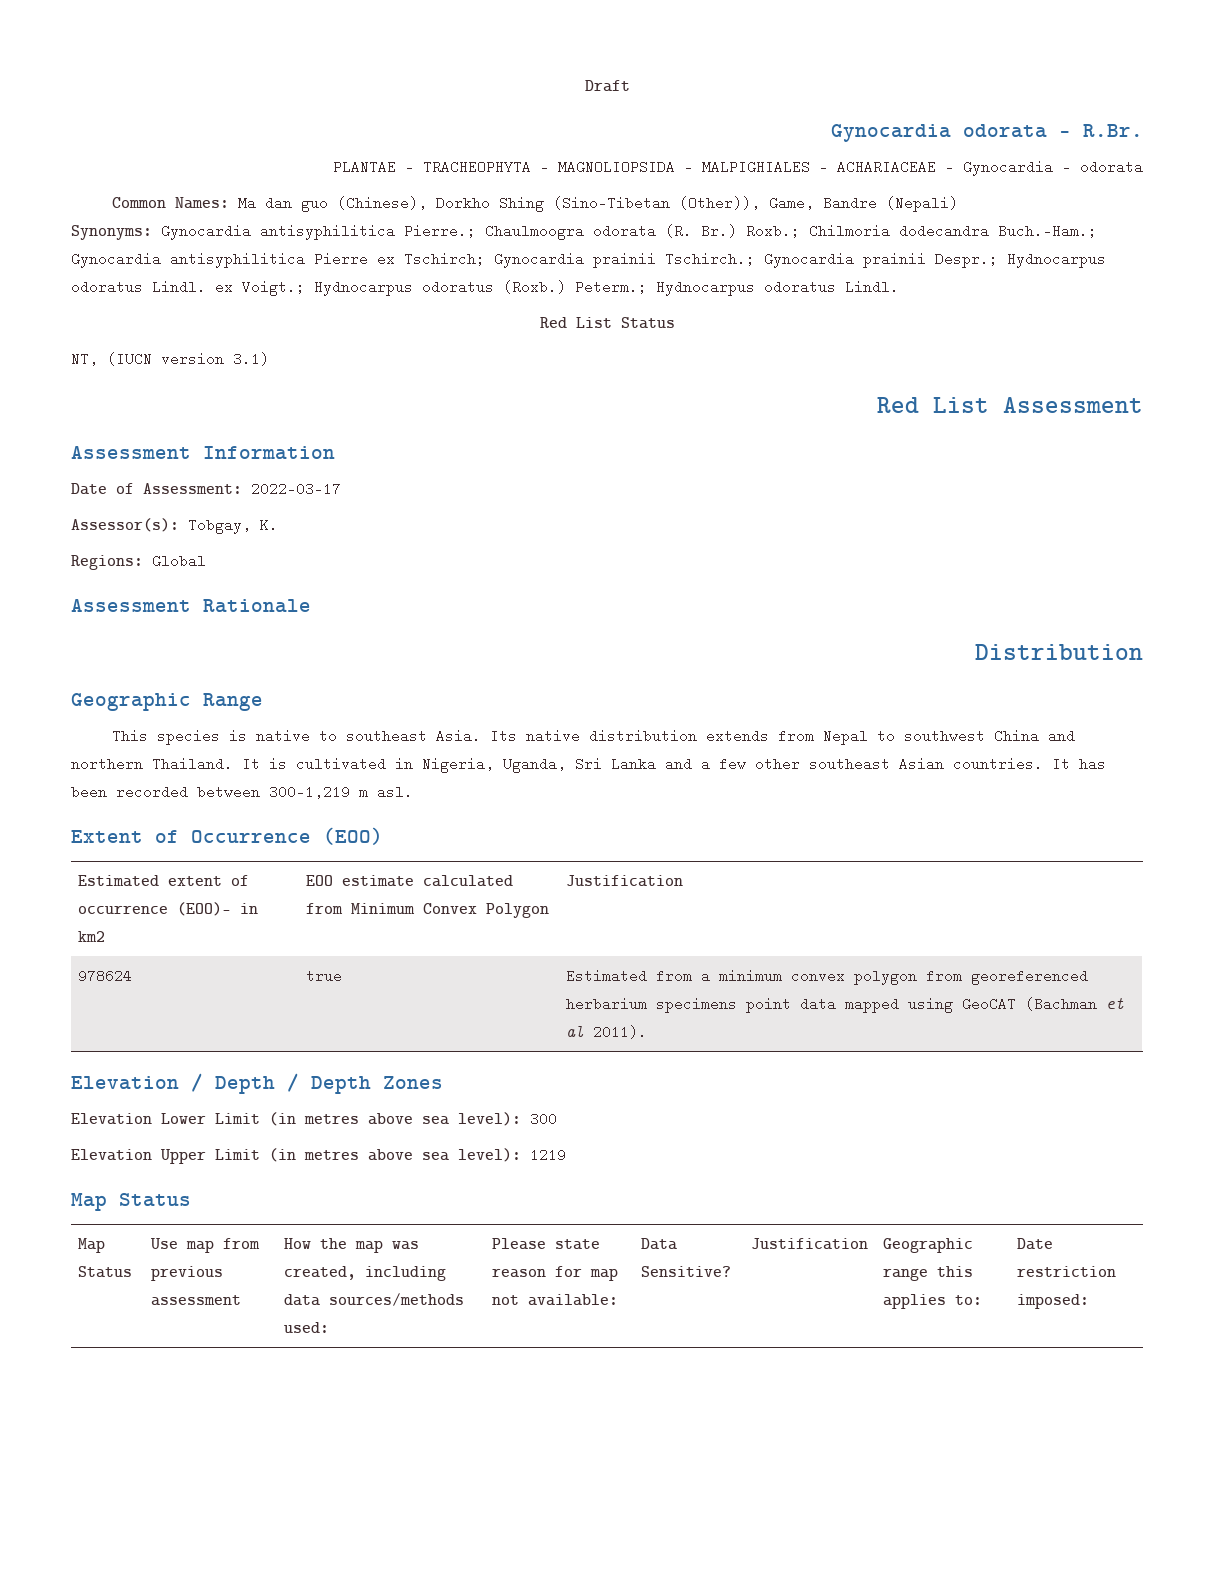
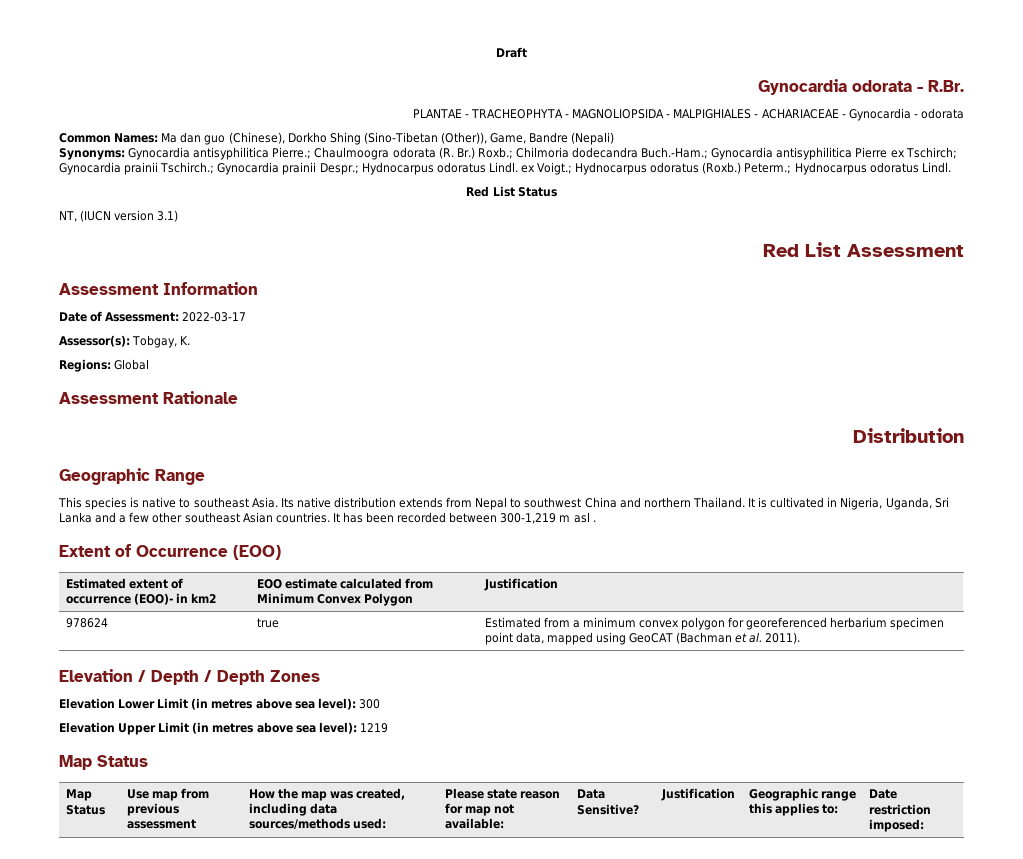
[377,785,413,799] asl. -> [573,512,596,523] asl .
[925,969,962,983] from -> [728,617,745,628] for
[655,997,836,1013] specimens point data -> [890,617,945,630] [484,632,544,645] specimen point data,
[565,1025,584,1037] al -> [749,632,763,643] al.

